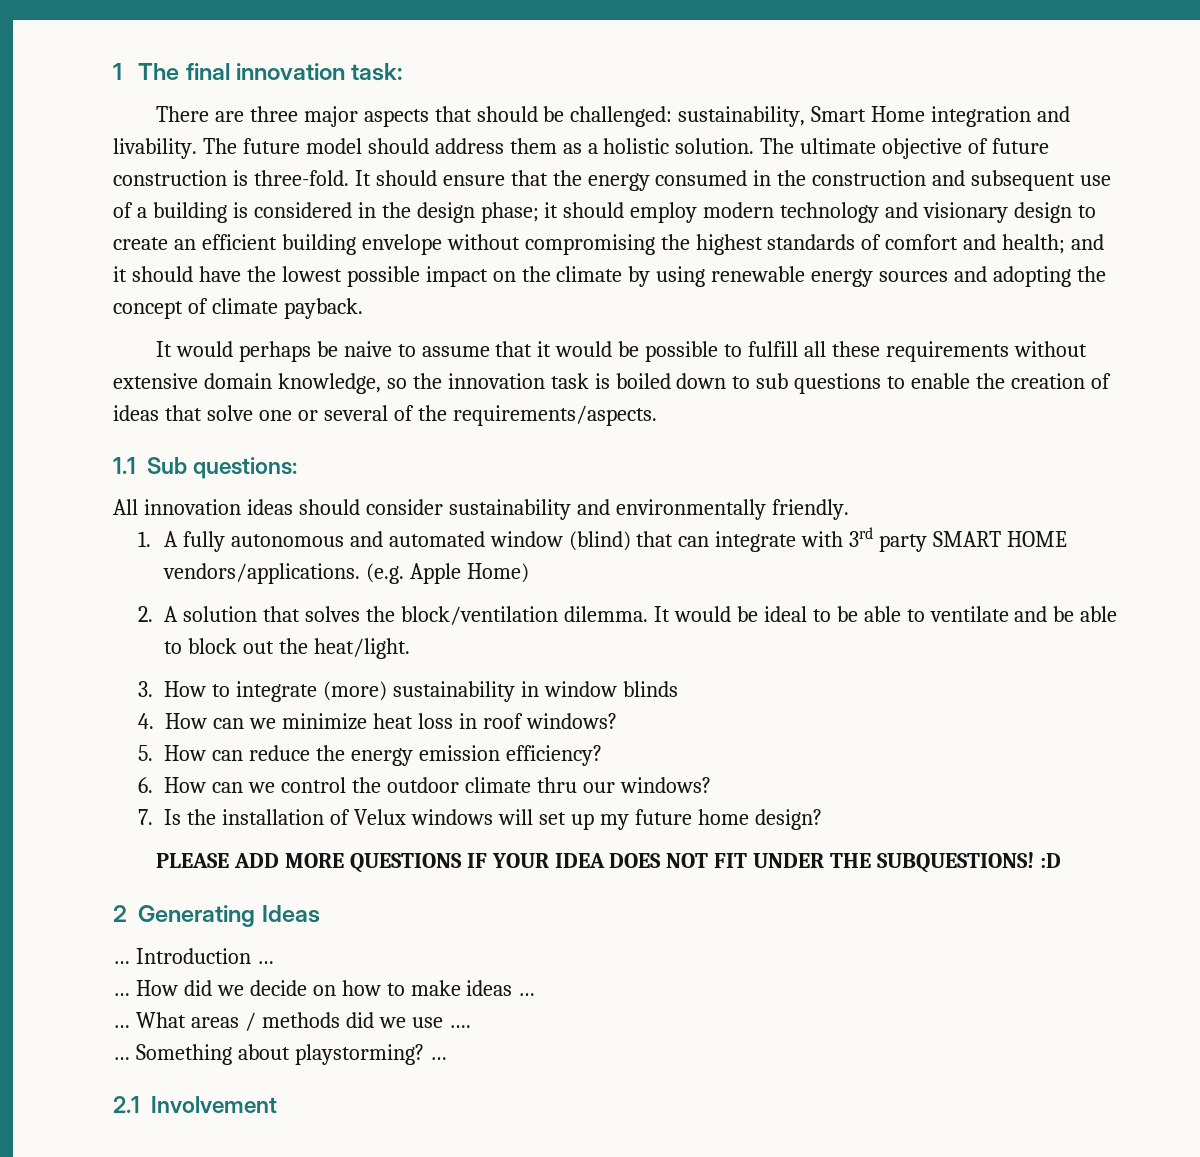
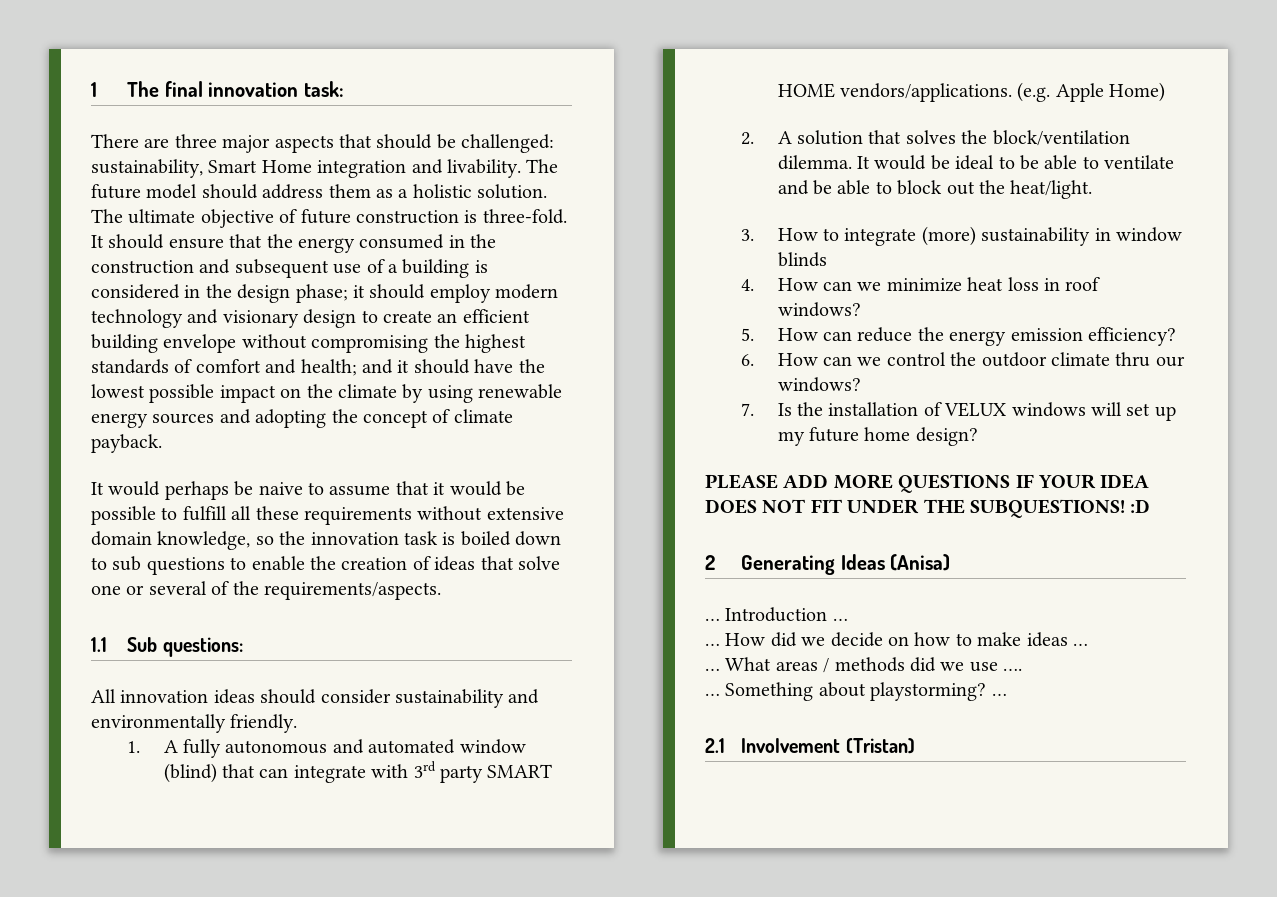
[354,809,407,825] Velux -> [944,402,1007,417] VELUX
(320, 914) none -> [890,554,951,571] (Anisa)
(277, 1104) none -> [845,738,915,754] (Tristan)

